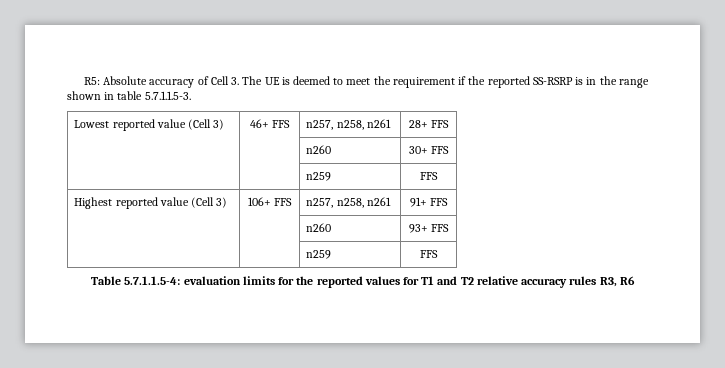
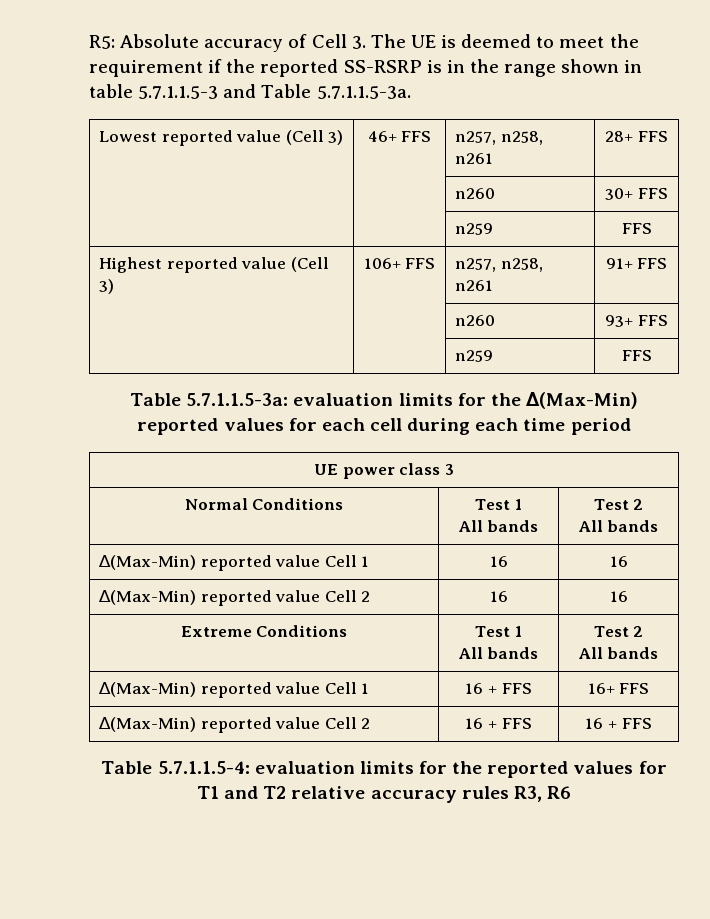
[144,91,191,100] 5.7.1.1.5-3. -> [138,84,411,99] 5.7.1.1.5-3 and Table 5.7.1.1.5-3a.
(438, 254) none -> [130,392,638,409] [137,418,631,435] [314,463,454,479] [184,498,344,510] [475,499,522,510] [457,520,539,532] [593,499,644,510] [577,520,659,532] [98,555,370,571] [489,556,508,567] [609,556,628,567] [98,590,371,606] [489,591,508,602] [609,591,628,602] [180,625,348,637] [475,626,522,637] [457,647,539,659] [593,626,644,637] [577,647,659,659] [98,682,370,698] [465,683,532,694] [587,683,650,694] [98,717,371,733] [465,718,532,729] [585,718,652,729] // Table 5.7.1.1.5-3a: evaluation limits for the ∆(Max-Min) reported values for each cell during each time period // UE power class 3 // Normal Conditions | Test 1 // All bands | Test 2 // All bands // ∆(Max-Min) reported value Cell 1 | 16 | 16 // ∆(Max-Min) reported value Cell 2 | 16 | 16 // Extreme Conditions | Test 1 // All bands | Test 2 // All bands // ∆(Max-Min) reported value Cell 1 | 16 + FFS | 16+ FFS // ∆(Max-Min) reported value Cell 2 | 16 + FFS | 16 + FFS

